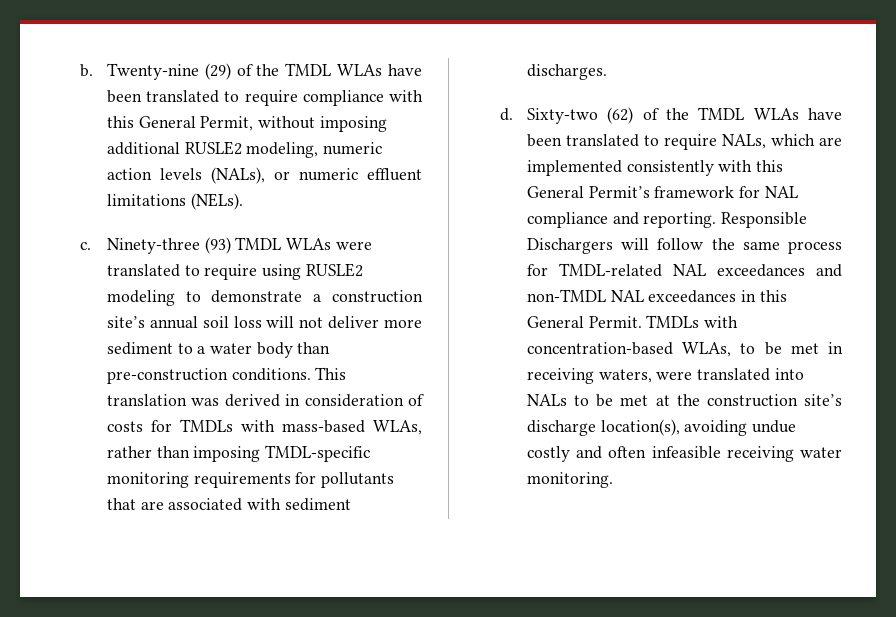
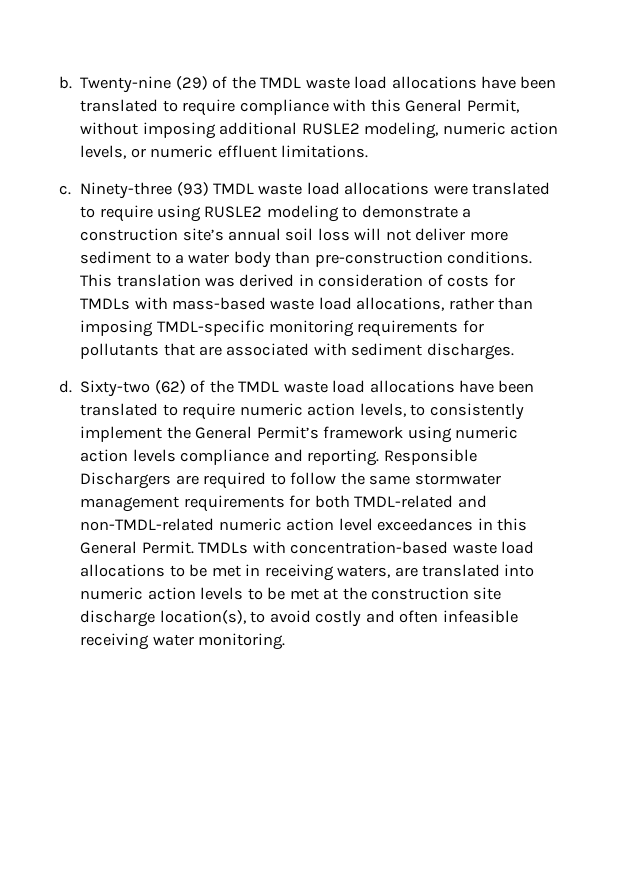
[337,64,383,76] WLAs -> [305,76,477,89] waste load allocations
[159,167,265,184] levels (NALs), -> [80,145,127,159] levels,
[106,193,243,210] limitations (NELs). -> [281,145,369,158] limitations.
[286,238,332,250] WLAs -> [258,182,430,195] waste load allocations
[372,420,422,435] WLAs, -> [270,297,445,311] waste load allocations,
[753,108,842,120] [526,134,842,150] [526,160,784,176] [526,186,798,198] WLAs have been translated to require NALs, which are implemented consistently with this General Permit’s framework for NAL -> [283,380,535,393] [80,403,524,420] [80,426,519,443] [80,449,176,462] waste load allocations have been translated to require numeric action levels, to consistently implement the General Permit’s framework using numeric action levels
[621,238,842,254] [526,263,842,277] [526,289,644,302] will follow the same process for TMDL-related NAL exceedances and non-TMDL NAL -> [175,472,501,489] [80,495,487,512] [80,518,373,531] are required to follow the same stormwater management requirements for both TMDL-related and non-TMDL-related numeric action level
[682,342,732,357] WLAs, -> [452,541,535,554] [80,564,166,577] waste load allocations
[656,371,693,380] were -> [394,567,418,577] are
[526,394,567,406] NALs -> [80,587,244,600] numeric action levels
[804,394,842,406] site’s -> [473,587,502,600] site
[684,420,797,436] avoiding undue -> [250,610,311,623] to avoid

